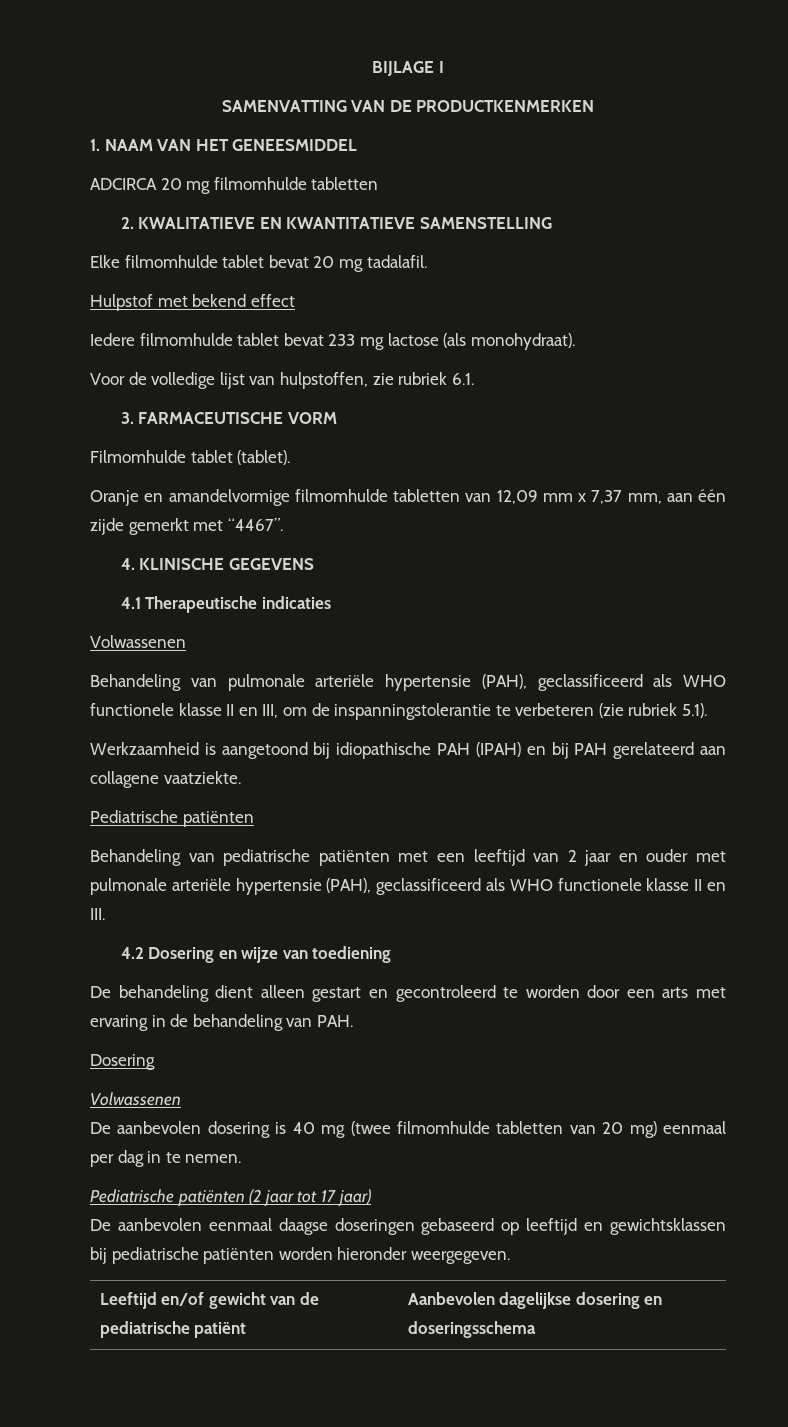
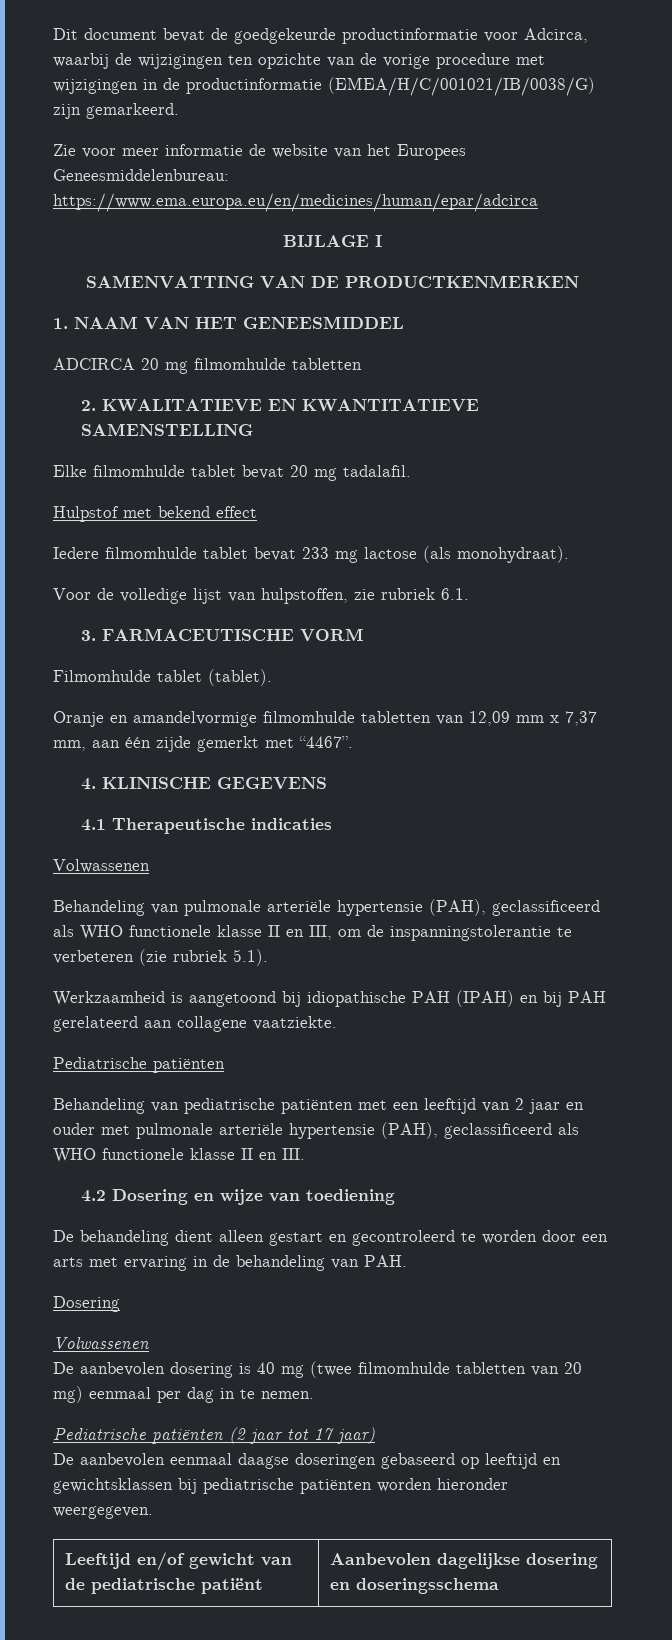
(372, 68) none -> [53,28,588,44] [53,53,545,69] [53,77,595,96] [53,103,179,119] [53,144,466,160] [53,169,229,181] [53,193,538,212] Dit document bevat de goedgekeurde productinformatie voor Adcirca, waarbij de wijzigingen ten opzichte van de vorige procedure met wijzigingen in de productinformatie (EMEA/H/C/001021/IB/0038/G) zijn gemarkeerd. // Zie voor meer informatie de website van het Europees Geneesmiddelenbureau: https://www.ema.europa.eu/en/medicines/human/epar/adcirca //

